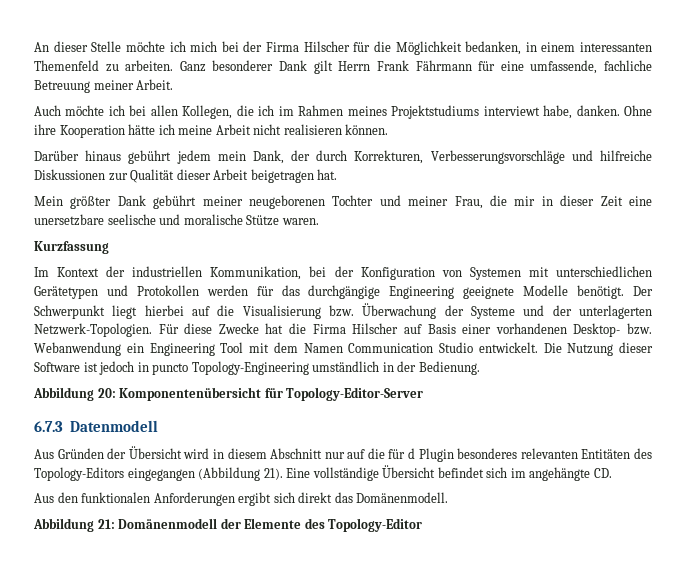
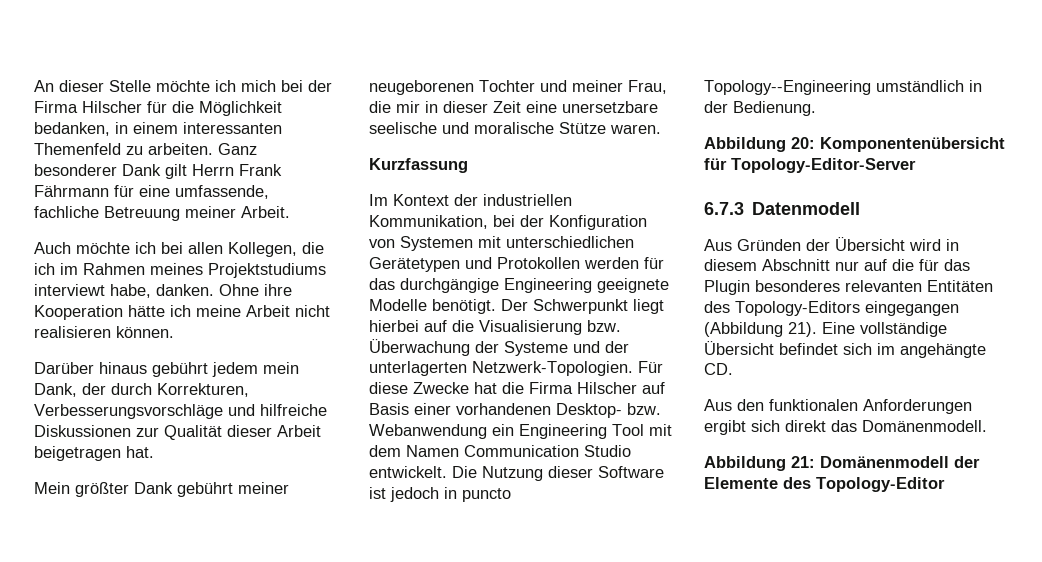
[191,361,309,375] Topology-Engineering -> [704,80,871,95] Topology--Engineering
[408,448,416,459] d -> [944,259,970,271] das

